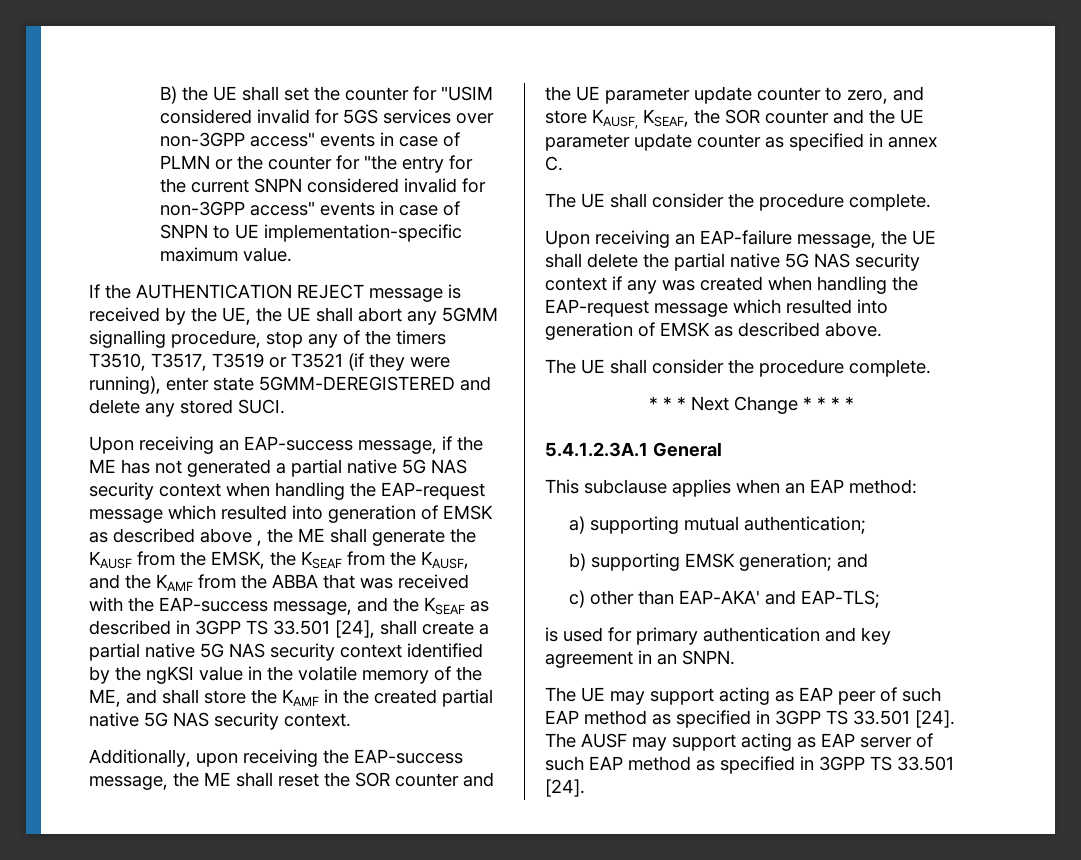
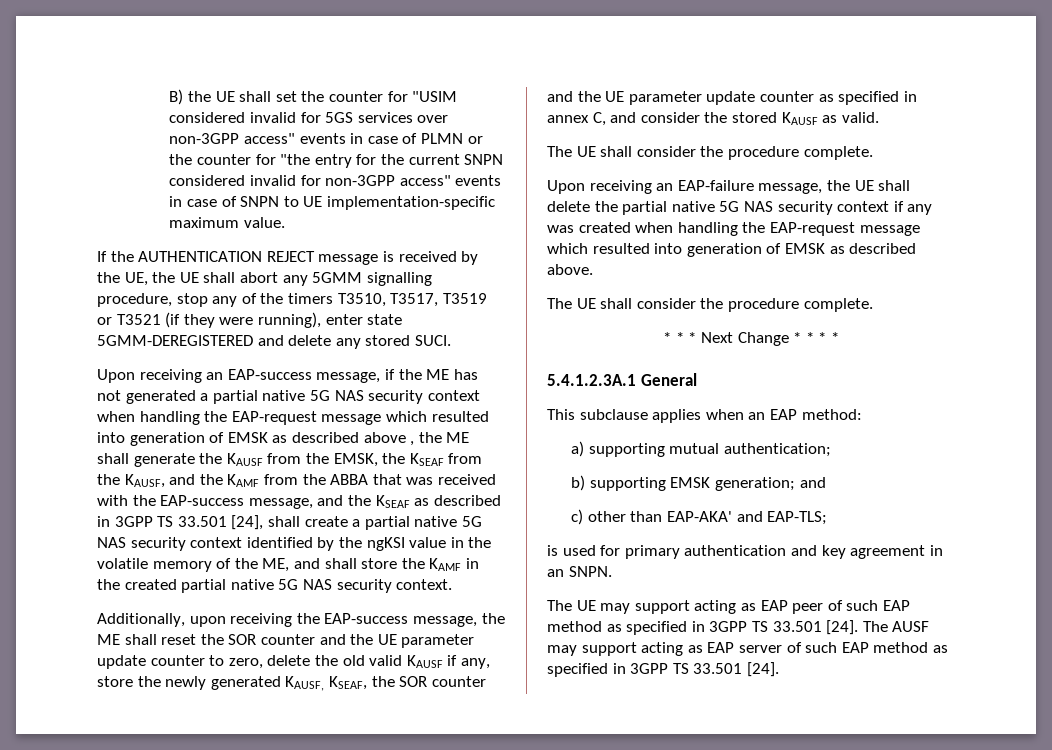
[893,86,924,101] [545,110,587,124] and store -> [267,655,490,669] [97,676,281,690] delete the old valid KAUSF if any, store the newly generated
[545,156,563,171] C. -> [592,112,879,126] C, and consider the stored KAUSF as valid.

